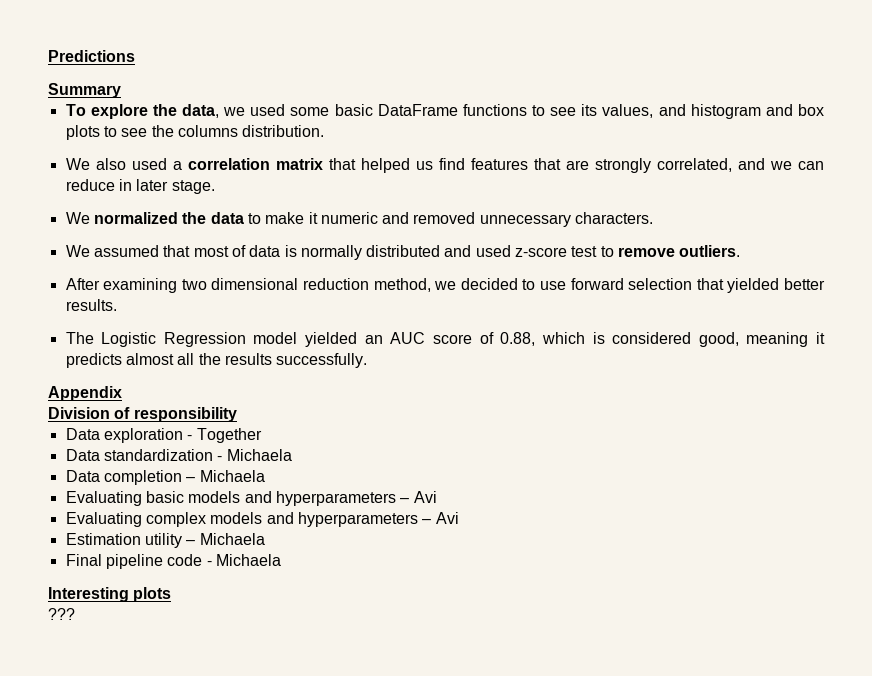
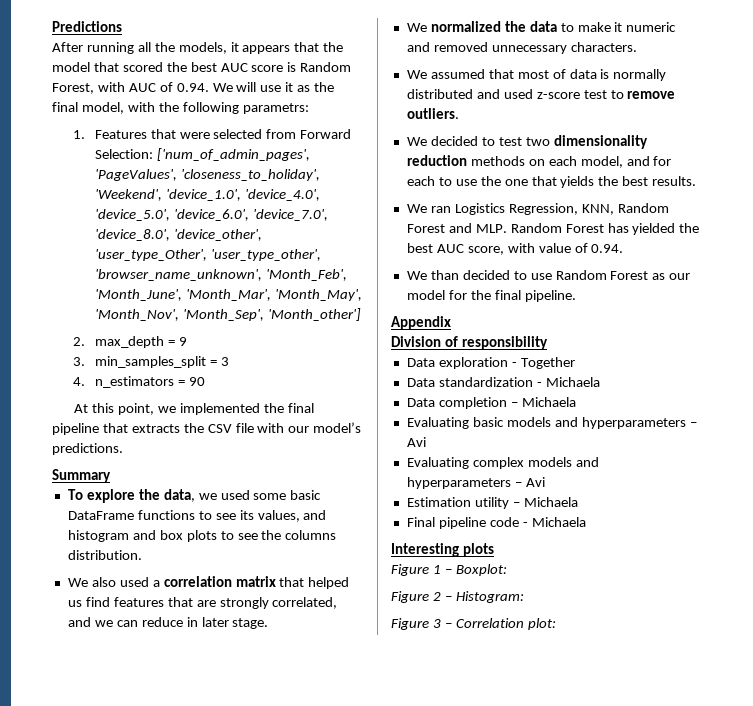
(135, 56) none -> [52,42,344,54] [52,62,352,72] [52,82,335,94] [52,102,309,114] [73,129,352,139] [94,148,310,161] [94,169,320,181] [94,189,320,201] [94,209,328,221] [94,229,262,241] [94,249,321,261] [94,269,347,281] [94,289,362,301] [94,308,361,321] [73,336,187,348] [73,356,229,368] [73,376,205,388] [74,403,314,415] [52,422,362,435] [52,443,123,455] // After running all the models, it appears that the model that scored the best AUC score is Random Forest, with AUC of 0.94. We will use it as the final model, with the following parametrs: // 1. Features that were selected from Forward Selection: ['num_of_admin_pages', 'PageValues', 'closeness_to_holiday', 'Weekend', 'device_1.0', 'device_4.0', 'device_5.0', 'device_6.0', 'device_7.0', 'device_8.0', 'device_other', 'user_type_Other', 'user_type_other', 'browser_name_unknown', 'Month_Feb', 'Month_June', 'Month_Mar', 'Month_May', 'Month_Nov', 'Month_Sep', 'Month_other'] // 2. max_depth = 9 // 3. min_samples_split = 3 // 4. n_estimators = 90 // At this point, we implemented the final pipeline that extracts the CSV file with our model’s predictions.
[65,278,826,293] [65,299,117,311] [65,332,825,347] [65,353,368,368] After examining two dimensional reduction method, we decided to use forward selection that yielded better results. // The Logistic Regression model yielded an AUC score of 0.88, which is considered good, meaning it predicts almost all the results successfully. -> [406,135,648,149] [406,155,672,168] [406,176,697,188] [406,203,669,215] [406,223,700,235] [406,243,624,255] [406,270,691,280] [406,290,576,302] We decided to test two dimensionality reduction methods on each model, and for each to use the one that yields the best results. // We ran Logistics Regression, KNN, Random Forest and MLP. Random Forest has yielded the best AUC score, with value of 0.94. // We than decided to use Random Forest as our model for the final pipeline.
[48,608,75,620] ??? -> [391,564,507,576] [391,591,524,603] [391,618,556,630] Figure 1 – Boxplot: // Figure 2 – Histogram: // Figure 3 – Correlation plot:

